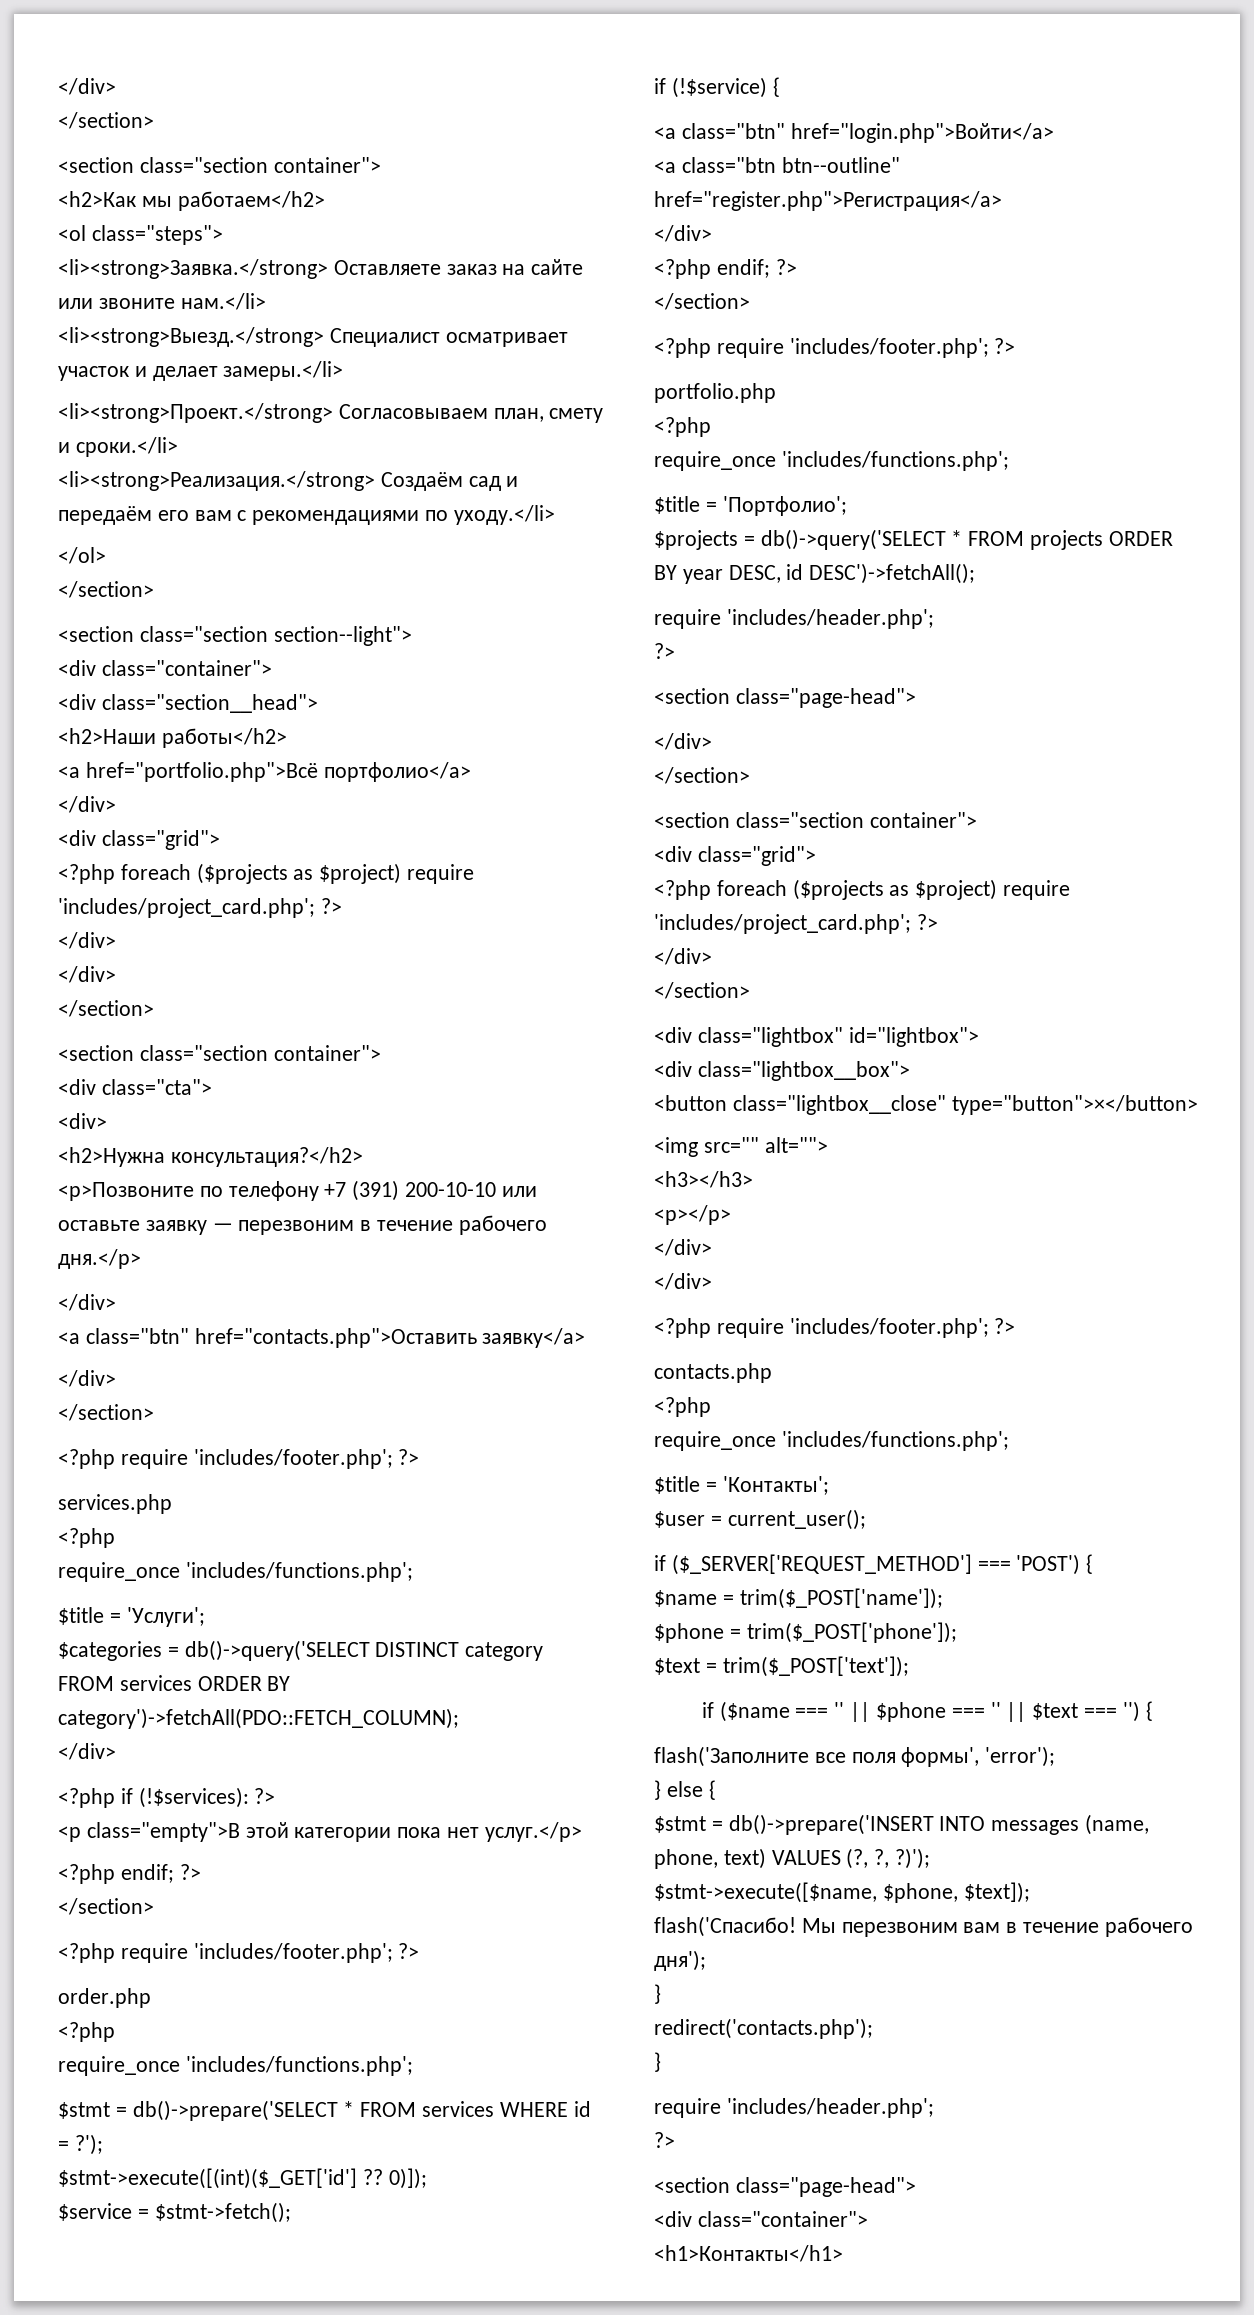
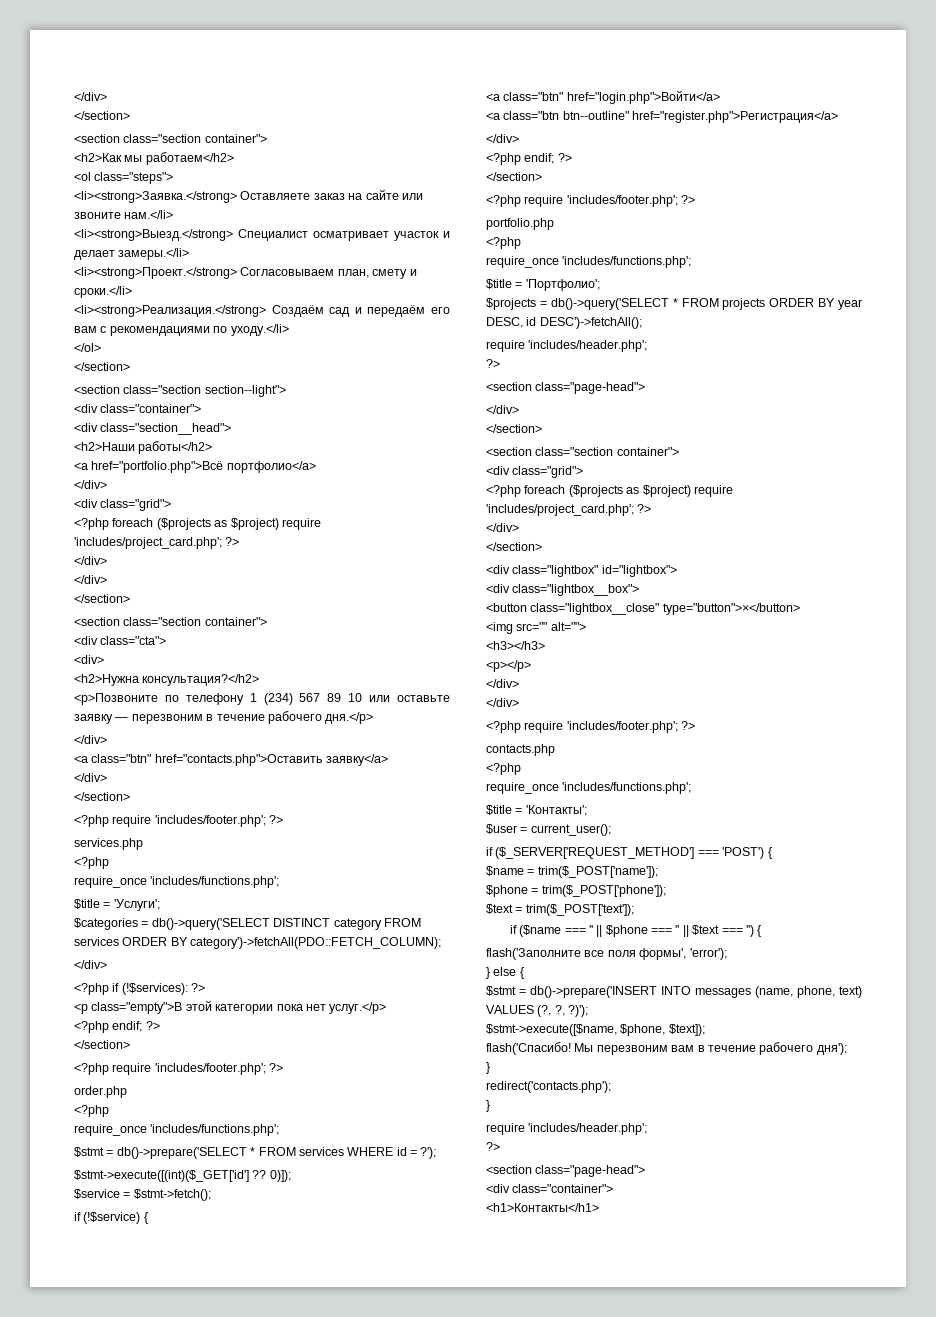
[324,1180,497,1201] +7 (391) 200-10-10 -> [249,693,363,705] 1 (234) 567 89 10

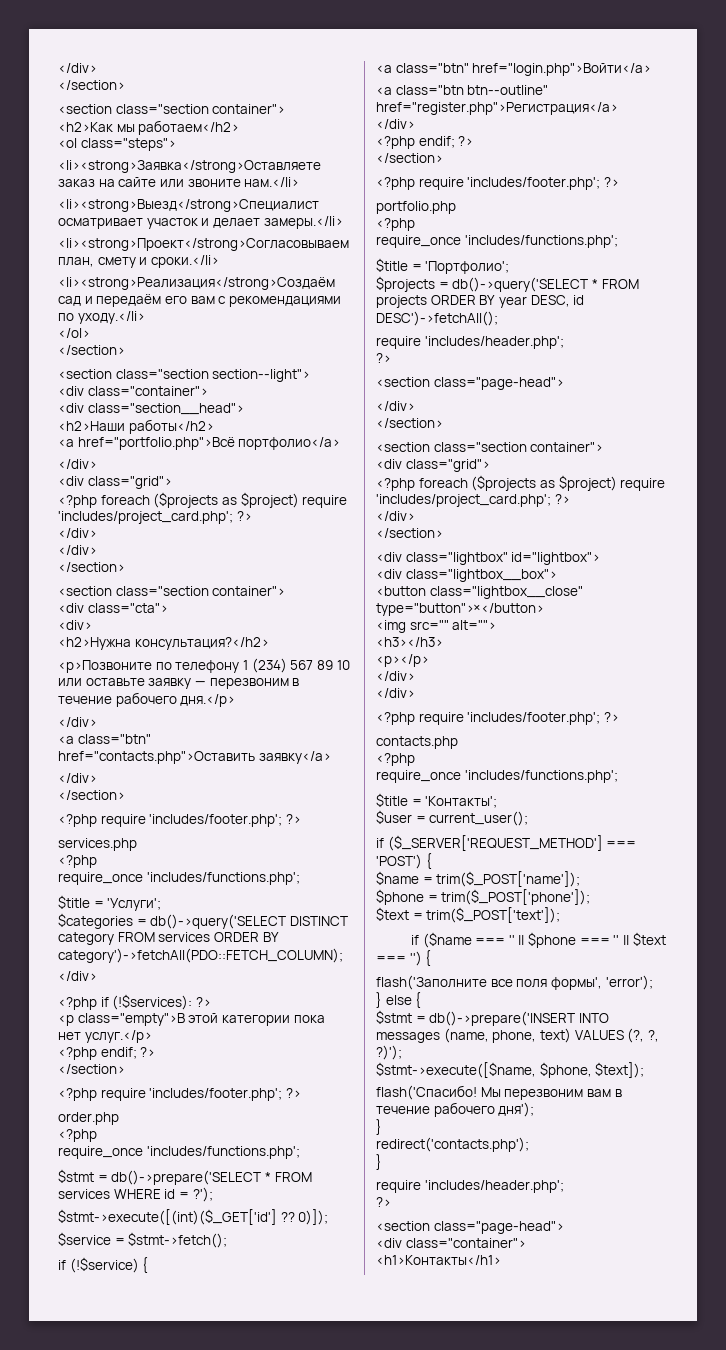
[74,191,311,203] <li><strong>Заявка.</strong> Оставляете -> [58,160,321,173] <li><strong>Заявка</strong>Оставляете
[74,229,308,241] <li><strong>Выезд.</strong> Специалист -> [58,199,319,212] <li><strong>Выезд</strong>Специалист
[74,267,335,279] <li><strong>Проект.</strong> Согласовываем -> [58,238,349,251] <li><strong>Проект</strong>Согласовываем
[74,305,324,317] <li><strong>Реализация.</strong> Создаём -> [58,277,335,290] <li><strong>Реализация</strong>Создаём

